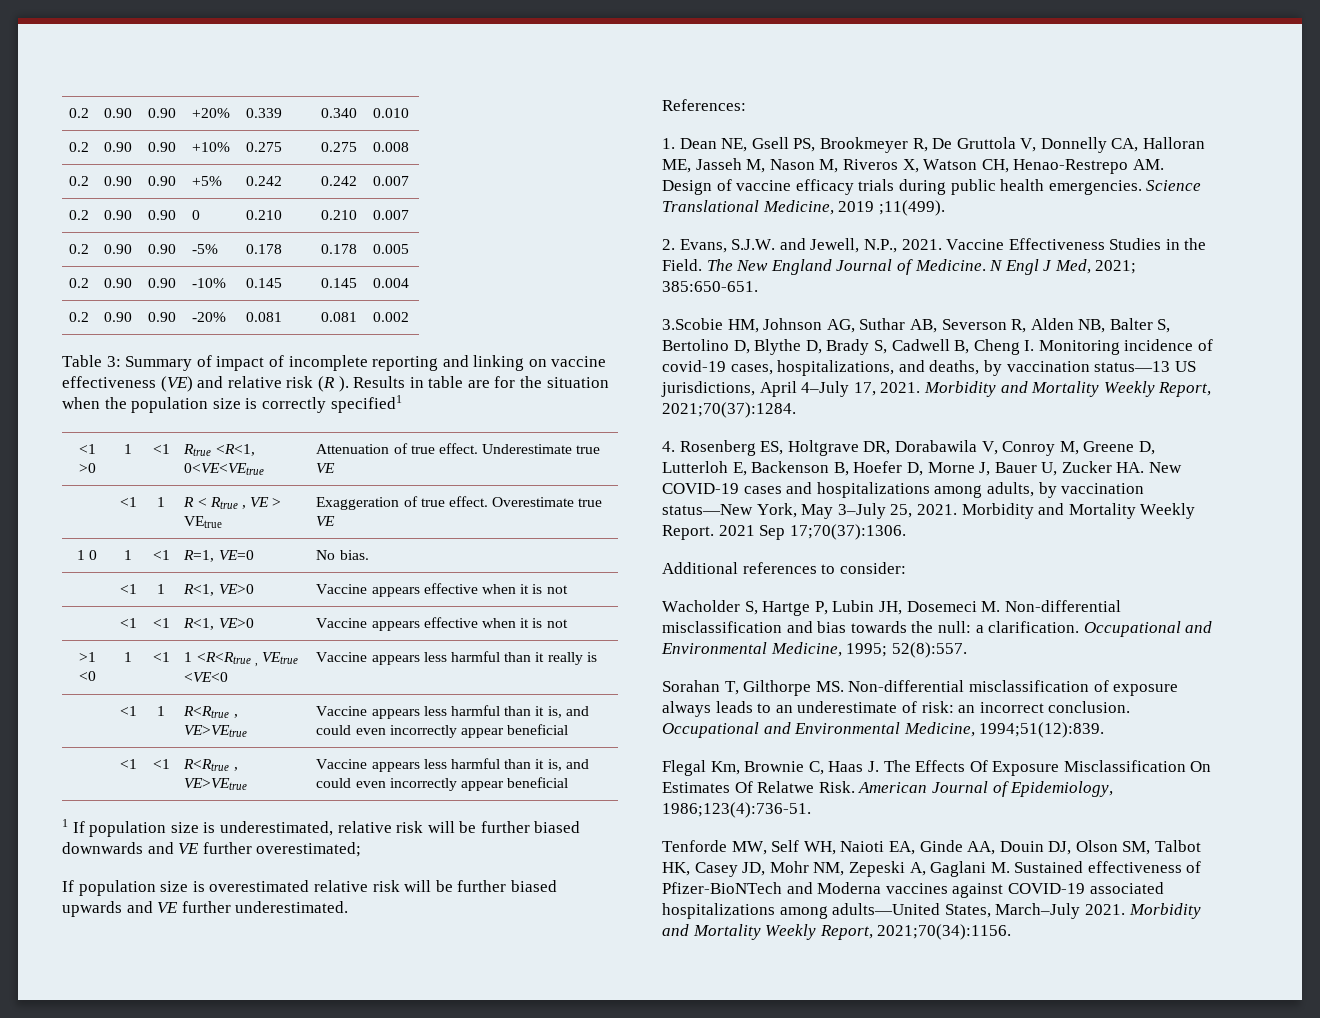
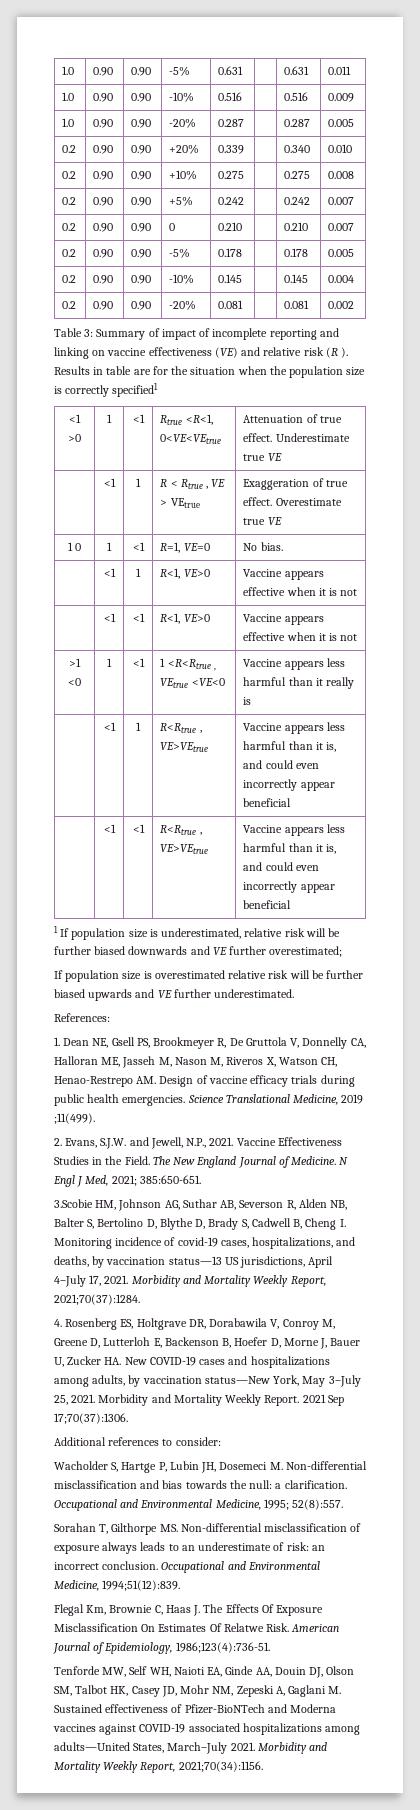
(69, 113) none -> [62,66,75,75] [93,67,114,76] [131,67,152,76] [169,66,191,76] [218,66,244,75] [284,66,310,75] [328,66,352,75] [62,92,75,101] [93,93,114,102] [131,93,152,102] [169,92,195,102] [218,92,243,101] [284,92,309,101] [328,93,355,102] [62,118,75,127] [93,119,114,128] [131,119,152,128] [169,118,197,128] [218,119,245,127] [284,119,311,127] [328,119,355,127] 1.0 | 0.90 | 0.90 | -5% | 0.631 | | 0.631 | 0.011 // 1.0 | 0.90 | 0.90 | -10% | 0.516 | | 0.516 | 0.009 // 1.0 | 0.90 | 0.90 | -20% | 0.287 | | 0.287 | 0.005 //

